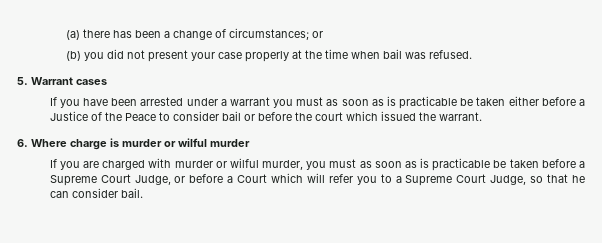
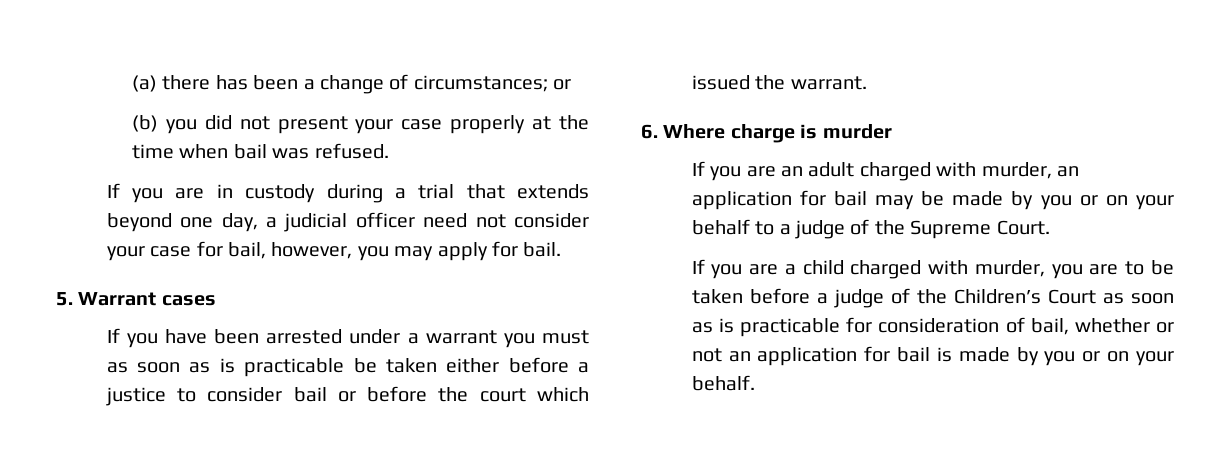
(473, 54) none -> [106,183,589,203] [106,212,589,232] [106,241,562,261] // If you are in custody during a trial that extends beyond one day, a judicial officer need not consider your case for bail, however, you may apply for bail.
[49,111,156,121] Justice of the Peace -> [105,387,166,406] justice
[164,138,250,147] [49,158,586,171] [49,173,586,186] [49,188,143,198] or wilful murder // If you are charged with murder or wilful murder, you must as soon as is practicable be taken before a Supreme Court Judge, or before a Court which will refer you to a Supreme Court Judge, so that he can consider bail. -> [691,161,1079,181] [691,190,1174,210] [691,219,1050,239] [691,259,1174,279] [691,288,1174,308] [691,317,1174,337] [691,346,1174,366] [691,375,755,391] // If you are an adult charged with murder, an application for bail may be made by you or on your behalf to a judge of the Supreme Court. // If you are a child charged with murder, you are to be taken before a judge of the Children’s Court as soon as is practicable for consideration of bail, whether or not an application for bail is made by you or on your behalf.

